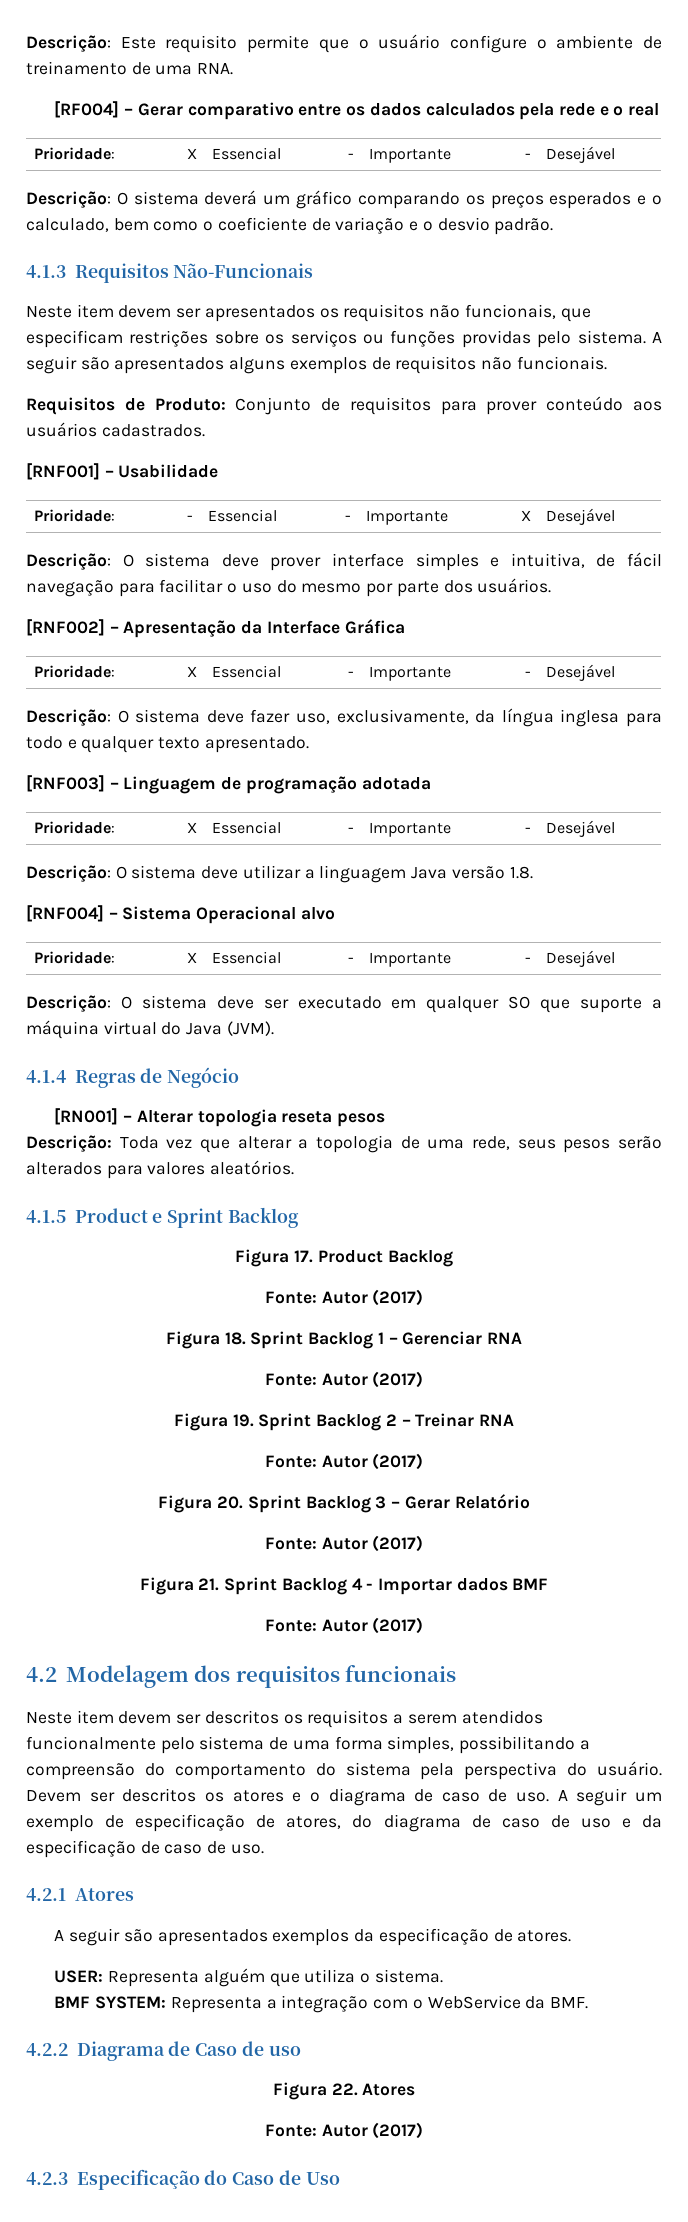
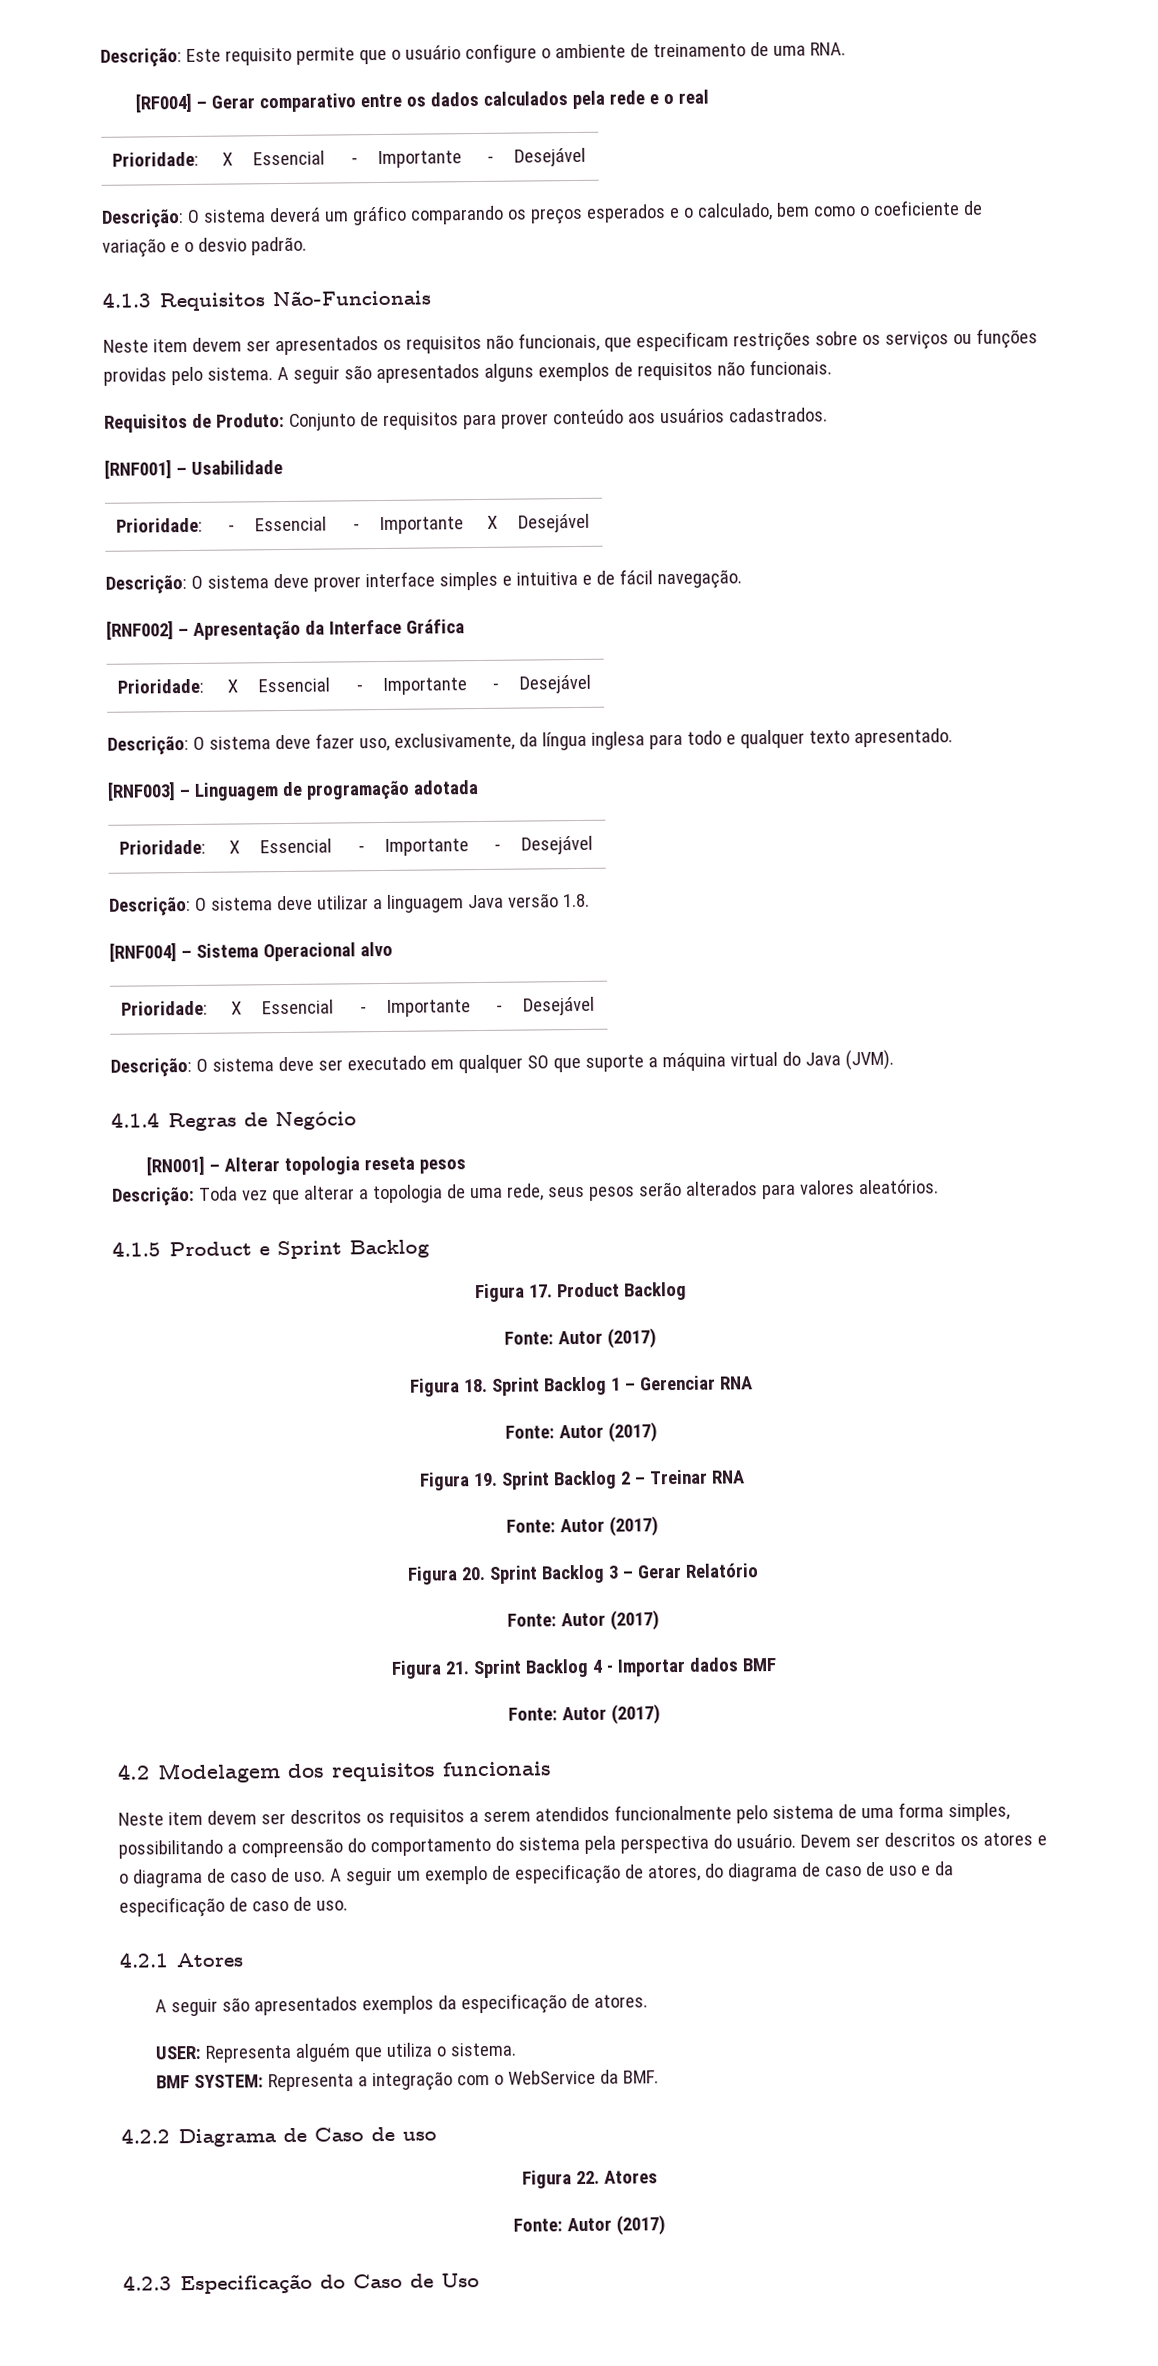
[510,552,663,568] [26,578,552,597] intuitiva, de fácil navegação para facilitar o uso do mesmo por parte dos usuários. -> [515,569,742,590] intuitiva e de fácil navegação.

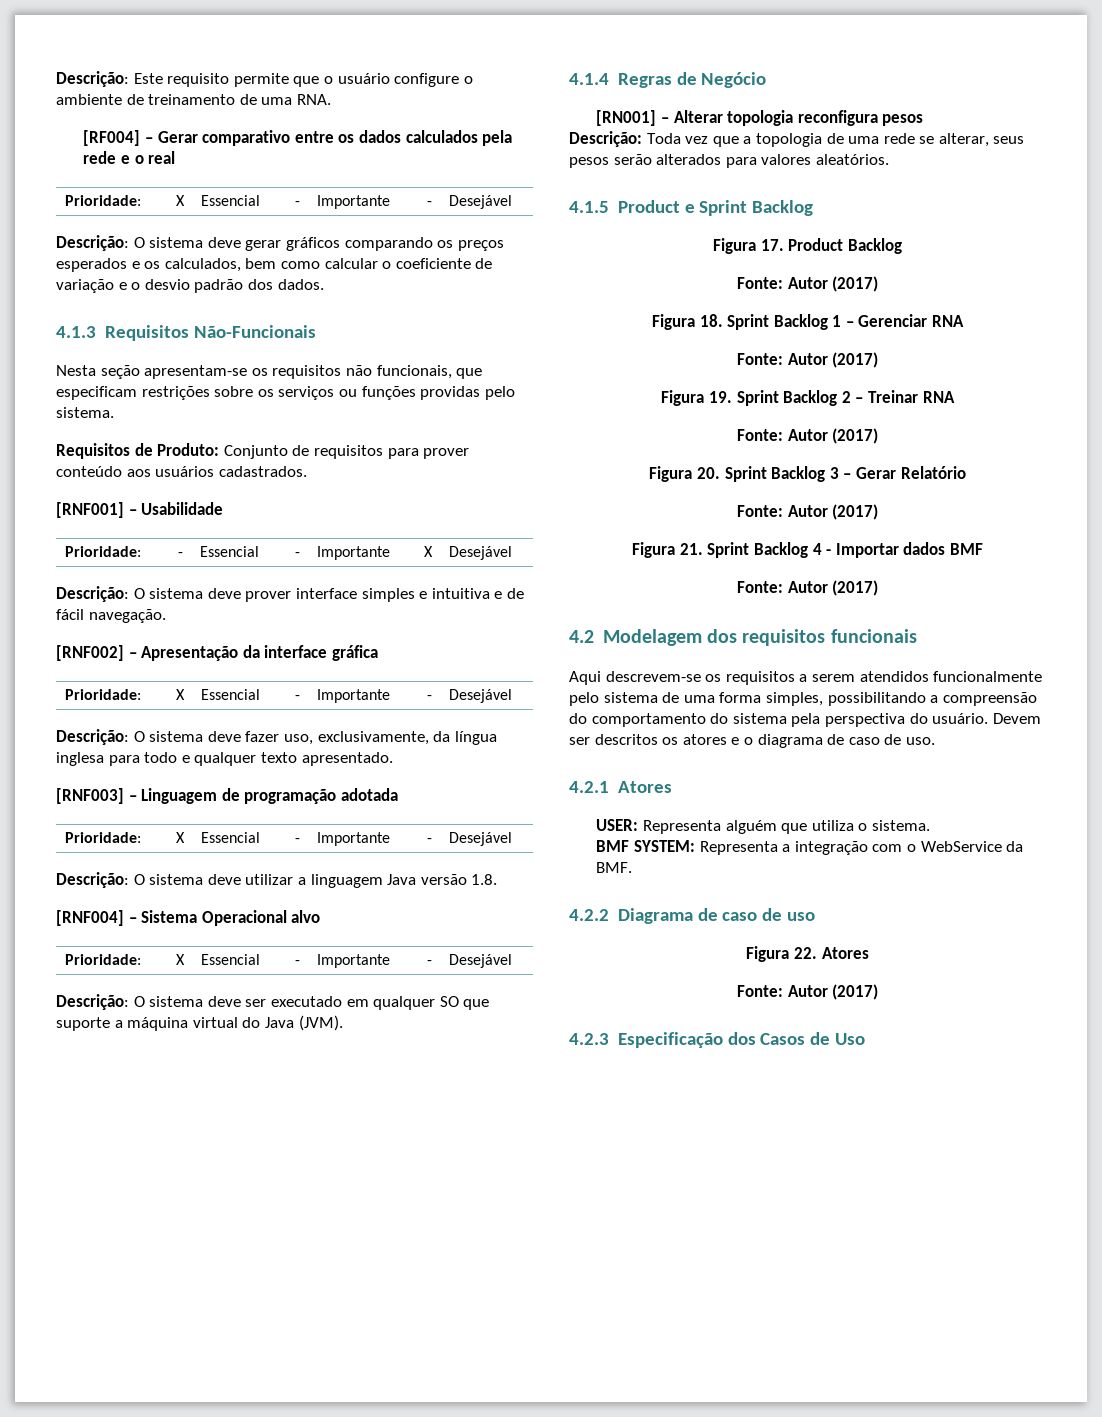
[268,205,407,226] deverá um gráfico -> [207,237,340,251] deve gerar gráficos
[682,202,773,221] o calculado, -> [144,258,241,272] os calculados,
(856, 211) none -> [324,258,378,269] calcular
[250,236,307,256] padrão. -> [194,279,324,293] padrão dos dados.
[103,336,379,356] Neste item devem ser apresentados -> [56,365,248,379] Nesta seção apresentam-se
[276,359,832,384] A seguir são apresentados alguns exemplos de requisitos não funcionais. -> (114, 412) none
[328,619,465,635] Interface Gráfica -> [264,645,378,661] interface gráfica
[363,1156,415,1171] reseta -> [797,110,878,126] reconfigura
[303,1185,355,1200] alterar -> (739, 141) none
[506,1183,544,1201] rede, -> [883,133,989,147] rede se alterar,
[118,1809,362,1826] Neste item devem ser descritos -> [569,671,701,685] Aqui descrevem-se
[329,1861,954,1886] [119,1896,348,1918] [119,1952,245,1968] [154,1993,648,2017] A seguir um exemplo de especificação de atores, do diagrama de caso de uso e da especificação de caso de uso. // 4.2.1 Atores // A seguir são apresentados exemplos da especificação de atores. -> [569,781,672,793] // 4.2.1 Atores
[314,2127,365,2142] Caso -> [722,912,758,921] caso
[320,2273,404,2289] do Caso -> [727,1032,806,1045] dos Casos

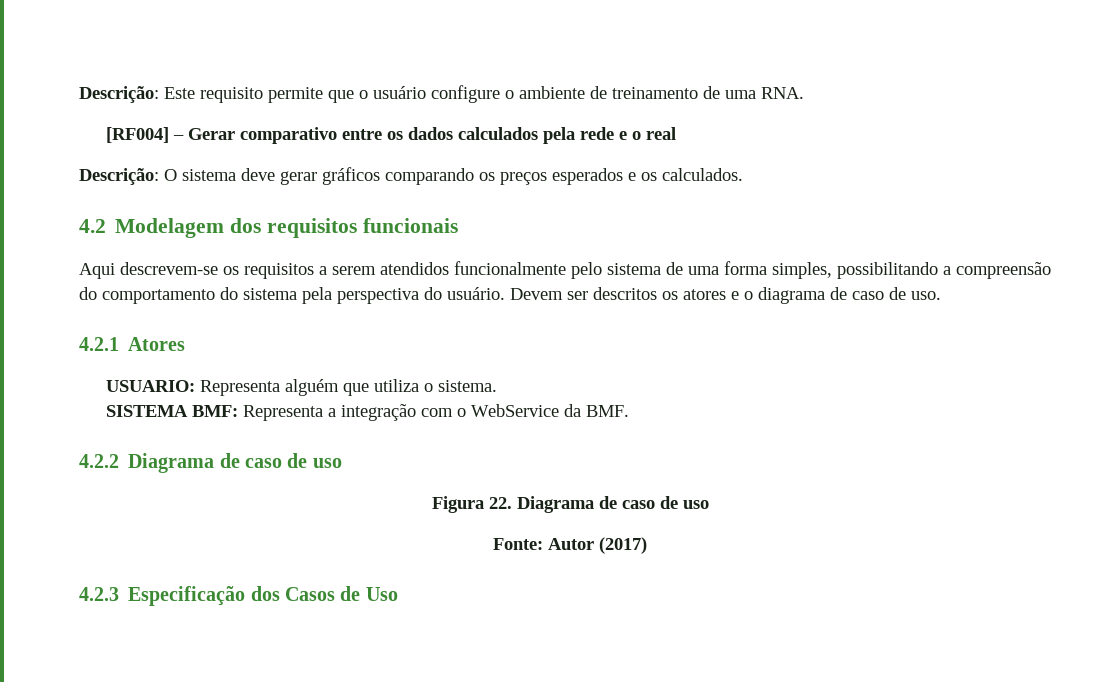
[65,195,142,206] [175,195,185,206] [201,195,261,206] [294,201,300,206] [317,195,391,209] [426,201,432,206] [449,195,513,209] // Prioridade: | X | Essencial | - | Importante | - | Desejável -> (676, 133) none
[164,258,493,272] [56,279,324,293] [56,325,316,341] [56,365,483,379] [56,386,515,400] [56,407,114,418] [56,443,470,459] [56,466,307,477] [56,502,224,518] [65,546,142,557] [177,552,183,557] [200,546,260,557] [294,552,300,557] [317,546,391,560] [423,546,433,557] [449,546,513,560] [56,586,524,602] [56,609,166,623] [56,645,378,661] [65,689,142,700] [175,689,185,700] [201,689,261,700] [294,695,300,700] [317,689,391,703] [426,695,432,700] [449,689,513,703] [56,729,497,745] [56,752,393,766] [56,788,398,804] [65,832,142,843] [175,832,185,843] [201,832,261,843] [294,838,300,843] [317,832,391,846] [426,838,432,843] [449,832,513,846] [56,872,498,888] [56,910,321,926] [65,954,142,965] [175,954,185,965] [201,954,261,965] [294,960,300,965] [317,954,391,968] [426,960,432,965] [449,954,513,968] [56,994,490,1010] [56,1015,343,1031] [569,72,767,88] [596,110,924,126] [569,131,1025,147] [569,154,889,168] [569,200,814,216] [713,238,902,254] [736,276,879,292] [651,314,965,330] [736,352,879,368] [661,390,955,406] [736,428,879,444] [649,466,966,482] [736,504,879,520] [632,542,983,558] [736,580,879,596] calculados, bem como calcular o coeficiente de variação e o desvio padrão dos dados. // 4.1.3 Requisitos Não-Funcionais // Nesta seção apresentam-se os requisitos não funcionais, que especificam restrições sobre os serviços ou funções providas pelo sistema. // Requisitos de Produto: Conjunto de requisitos para prover conteúdo aos usuários cadastrados. // [RNF001] – Usabilidade // Prioridade: | - | Essencial | - | Importante | X | Desejável // Descrição: O sistema deve prover interface simples e intuitiva e de fácil navegação. // [RNF002] – Apresentação da interface gráfica // Prioridade: | X | Essencial | - | Importante | - | Desejável // Descrição: O sistema deve fazer uso, exclusivamente, da língua inglesa para todo e qualquer texto apresentado. // [RNF003] – Linguagem de programação adotada // Prioridade: | X | Essencial | - | Importante | - | Desejável // Descrição: O sistema deve utilizar a linguagem Java versão 1.8. // [RNF004] – Sistema Operacional alvo // Prioridade: | X | Essencial | - | Importante | - | Desejável // Descrição: O sistema deve ser executado em qualquer SO que suporte a máquina virtual do Java (JVM). // 4.1.4 Regras de Negócio // [RN001] – Alterar topologia reconfigura pesos // Descrição: Toda vez que a topologia de uma rede se alterar, seus pesos serão alterados para valores aleatórios. // 4.1.5 Product e Sprint Backlog // Figura 17. Product Backlog // Fonte: Autor (2017) // Figura 18. Sprint Backlog 1 – Gerenciar RNA // Fonte: Autor (2017) // Figura 19. Sprint Backlog 2 – Treinar RNA // Fonte: Autor (2017) // Figura 20. Sprint Backlog 3 – Gerar Relatório // Fonte: Autor (2017) // Figura 21. Sprint Backlog 4 - Importar dados BMF // Fonte: Autor (2017) -> [662,168,743,181] calculados.
[596,819,639,831] USER: -> [105,380,195,392] USUARIO:
[596,840,695,852] BMF SYSTEM: -> [105,405,238,417] SISTEMA BMF:
[821,947,869,959] Atores -> [516,496,709,513] Diagrama de caso de uso

